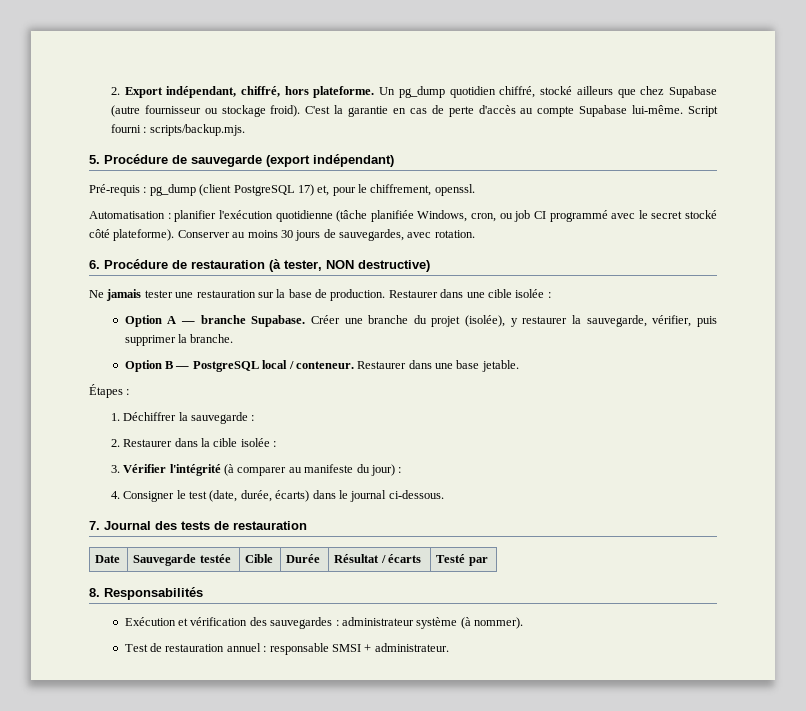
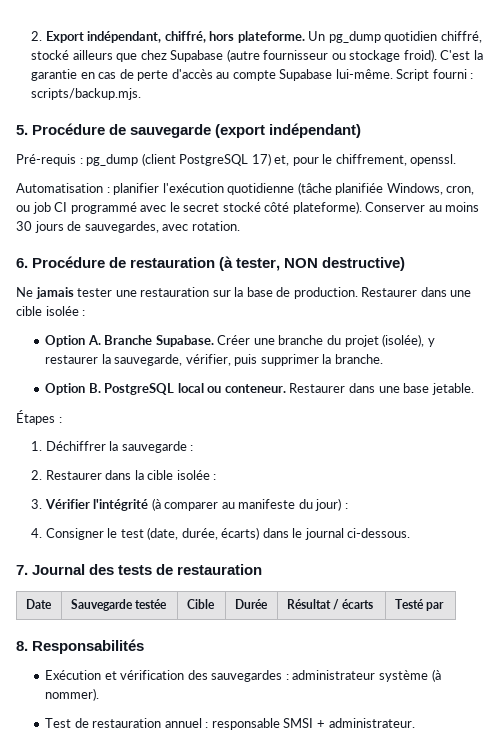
[167,315,246,324] A — branche -> [87,335,153,345] A. Branche
[164,361,190,369] B — -> [88,383,101,393] B.
[288,361,294,369] / -> [207,386,222,393] ou

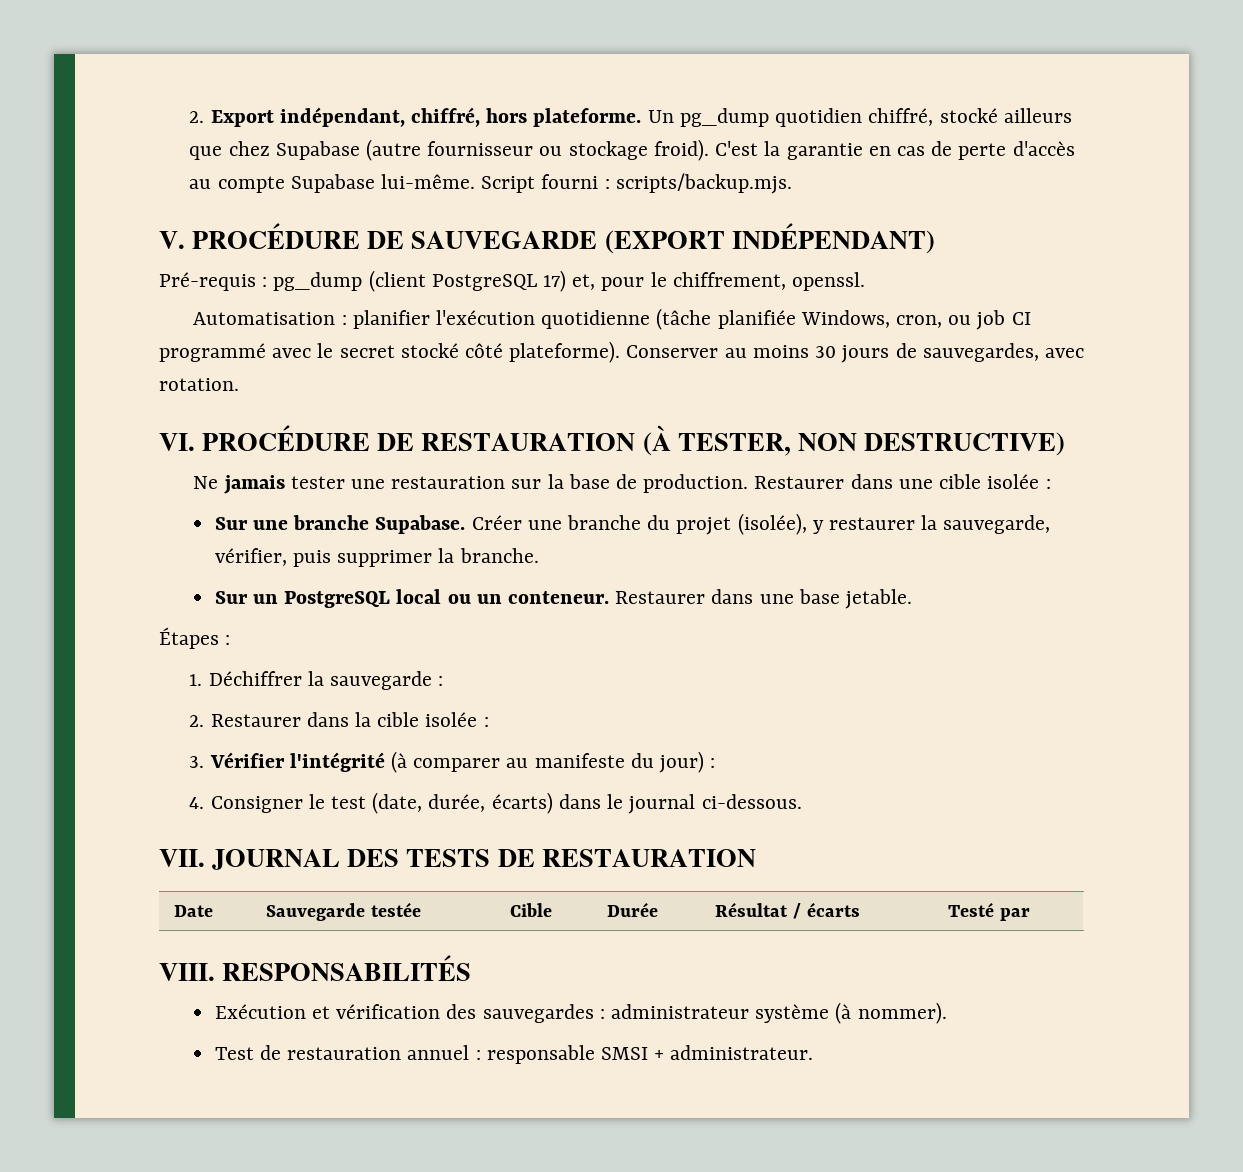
[16,123,362,138] 5. Procédure de sauvegarde (export indépendant) -> [159,223,935,254] V. PROCÉDURE DE SAUVEGARDE (EXPORT INDÉPENDANT)
[16,256,406,271] 6. Procédure de restauration (à tester, NON destructive) -> [159,425,1066,456] VI. PROCÉDURE DE RESTAURATION (À TESTER, NON DESTRUCTIVE)
[45,335,153,347] Option A. Branche -> [214,515,370,530] Sur une branche
[45,383,101,395] Option B. -> [214,591,278,604] Sur un
(222, 389) none -> [476,594,502,604] un
[16,564,263,575] 7. Journal des tests de restauration -> [159,849,756,870] VII. JOURNAL DES TESTS DE RESTAURATION
[16,639,145,654] 8. Responsabilités -> [159,955,472,981] VIII. RESPONSABILITÉS

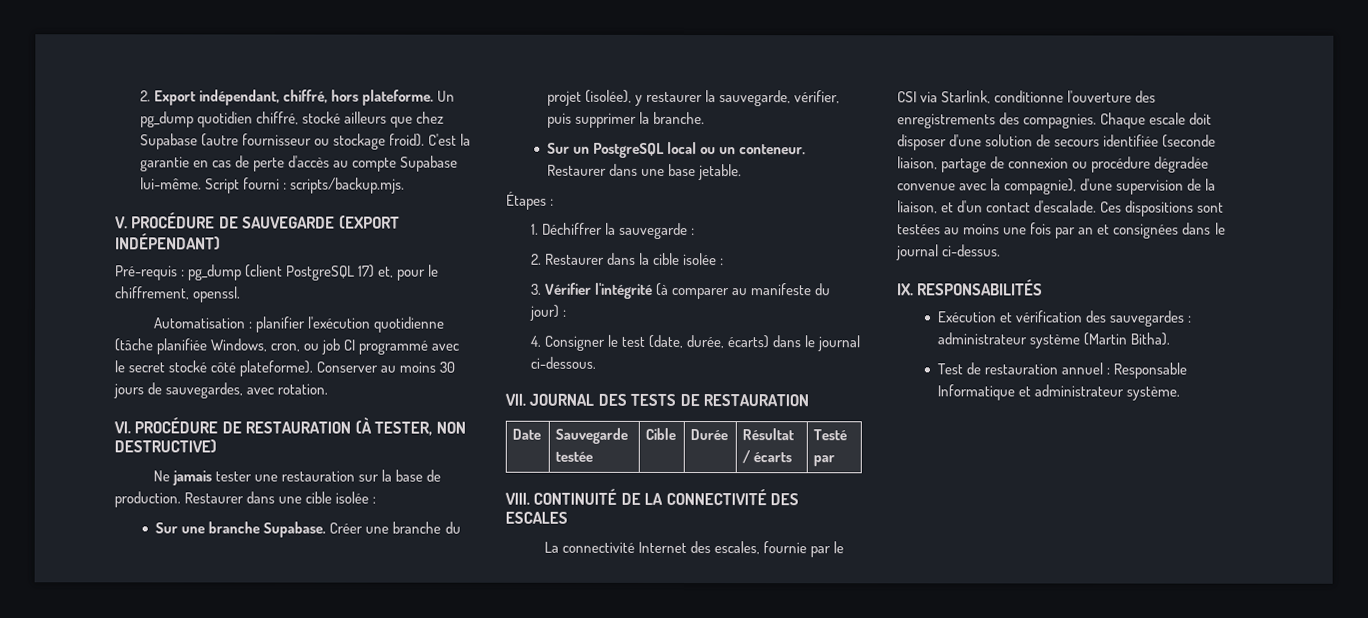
(215, 972) none -> [533,488,800,506] [505,511,568,524] [543,541,844,558] [897,90,1157,104] [897,112,1213,129] [897,134,1217,151] [897,156,1210,173] [897,178,1217,195] [897,200,1225,217] [897,222,1226,239] [896,244,1002,261] [897,283,914,296] CONTINUITÉ DE LA CONNECTIVITÉ DES ESCALES // La connectivité Internet des escales, fournie par le CSI via Starlink, conditionne l'ouverture des enregistrements des compagnies. Chaque escale doit disposer d'une solution de secours identifiée (seconde liaison, partage de connexion ou procédure dégradée convenue avec la compagnie), d'une supervision de la liaison, et d'un contact d'escalade. Ces dispositions sont testées au moins une fois par an et consignées dans le journal ci-dessus. // IX.
[835,1002,947,1024] (à nommer). -> [1083,332,1171,346] (Martin Bitha).
[486,1045,814,1064] responsable SMSI + administrateur. -> [1113,362,1188,379] [937,384,1181,401] Responsable Informatique et administrateur système.

